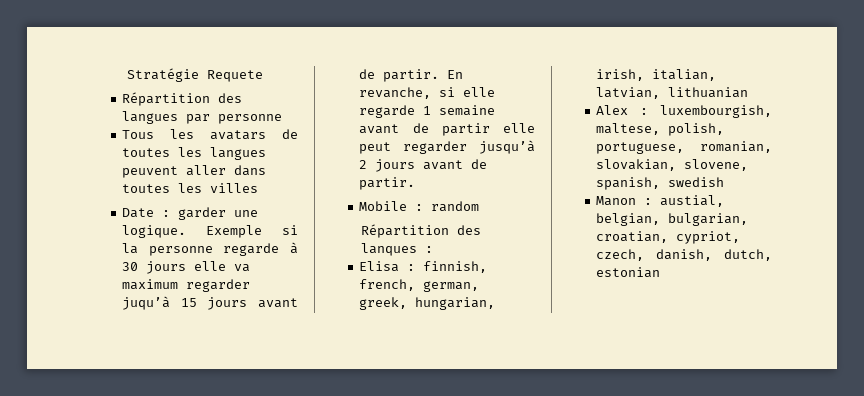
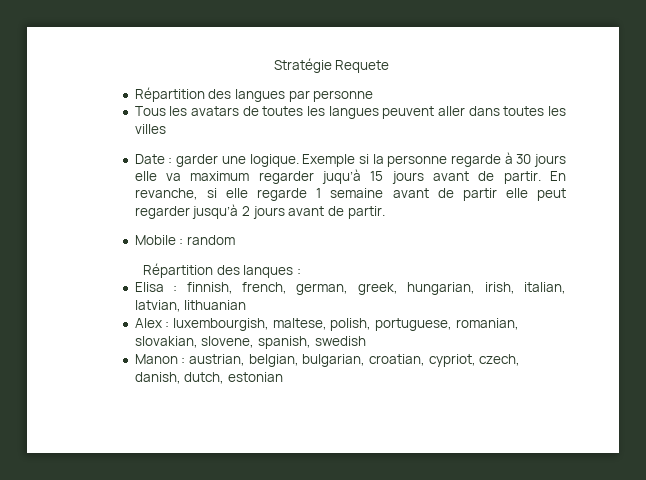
[660,195,725,207] austial, -> [189,354,246,366] austrian,

